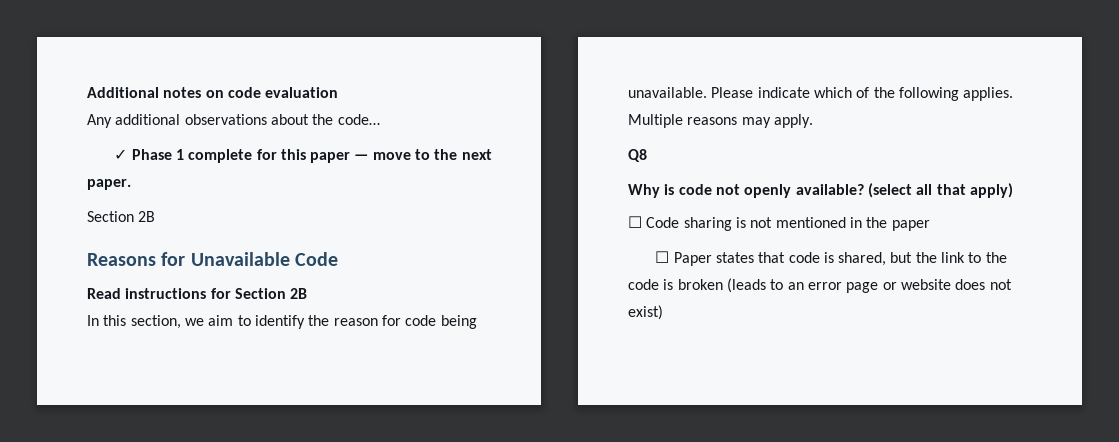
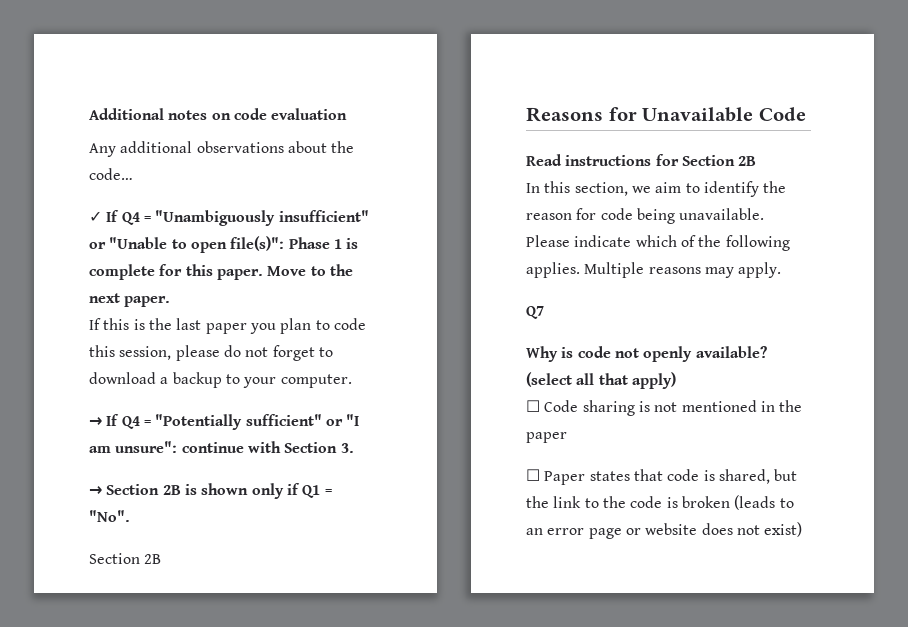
(128, 154) none -> [106,210,369,226] [89,236,285,253] If Q4 = "Unambiguously insufficient" or "Unable to open file(s)":
(184, 154) none -> [346,238,359,249] is
[310,152,411,163] paper — move -> [216,266,307,280] paper. Move
(131, 184) none -> [89,318,366,334] [89,345,333,361] [89,372,352,388] [89,414,360,430] [89,441,354,453] [89,483,332,499] [89,510,130,522] // If this is the last paper you plan to code this session, please do not forget to download a backup to your computer. // → If Q4 = "Potentially sufficient" or "I am unsure": continue with Section 3. // → Section 2B is shown only if Q1 = "No".
[628,149,647,162] Q8 -> [526,306,544,319] Q7

